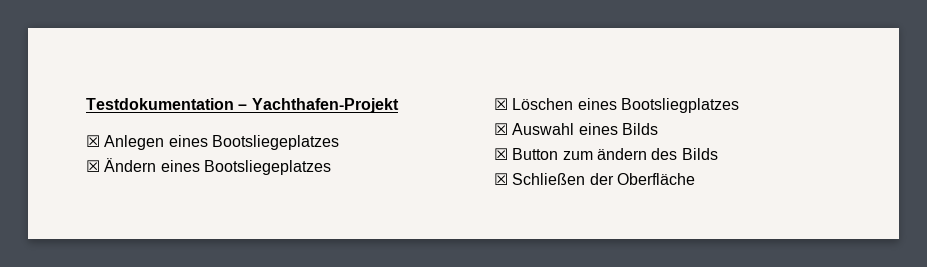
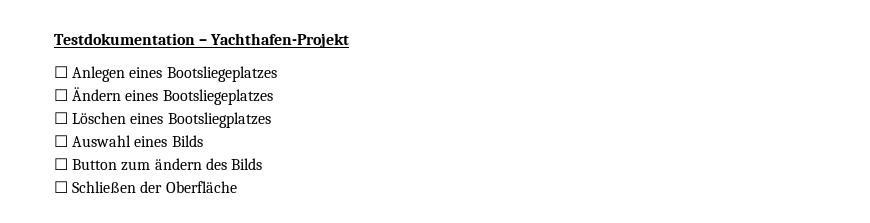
[85,135,100,147] ☒ -> [53,66,68,78] ☐
[85,160,100,172] ☒ -> [53,89,68,101] ☐
[493,98,508,110] ☒ -> [53,112,68,124] ☐
[493,123,508,135] ☒ -> [53,135,68,147] ☐
[493,148,508,160] ☒ -> [53,158,68,170] ☐
[493,173,508,185] ☒ -> [53,181,68,193] ☐

